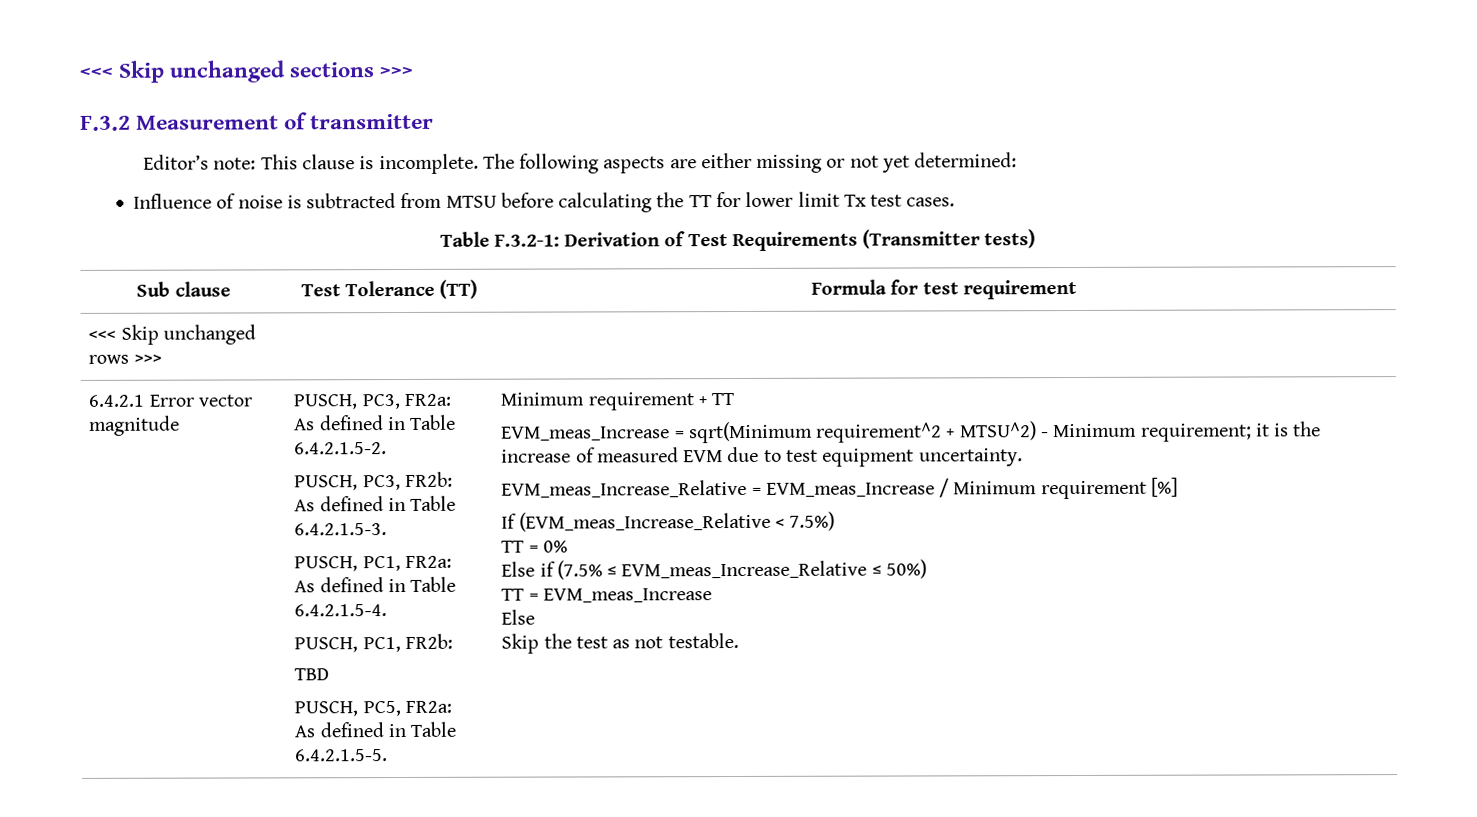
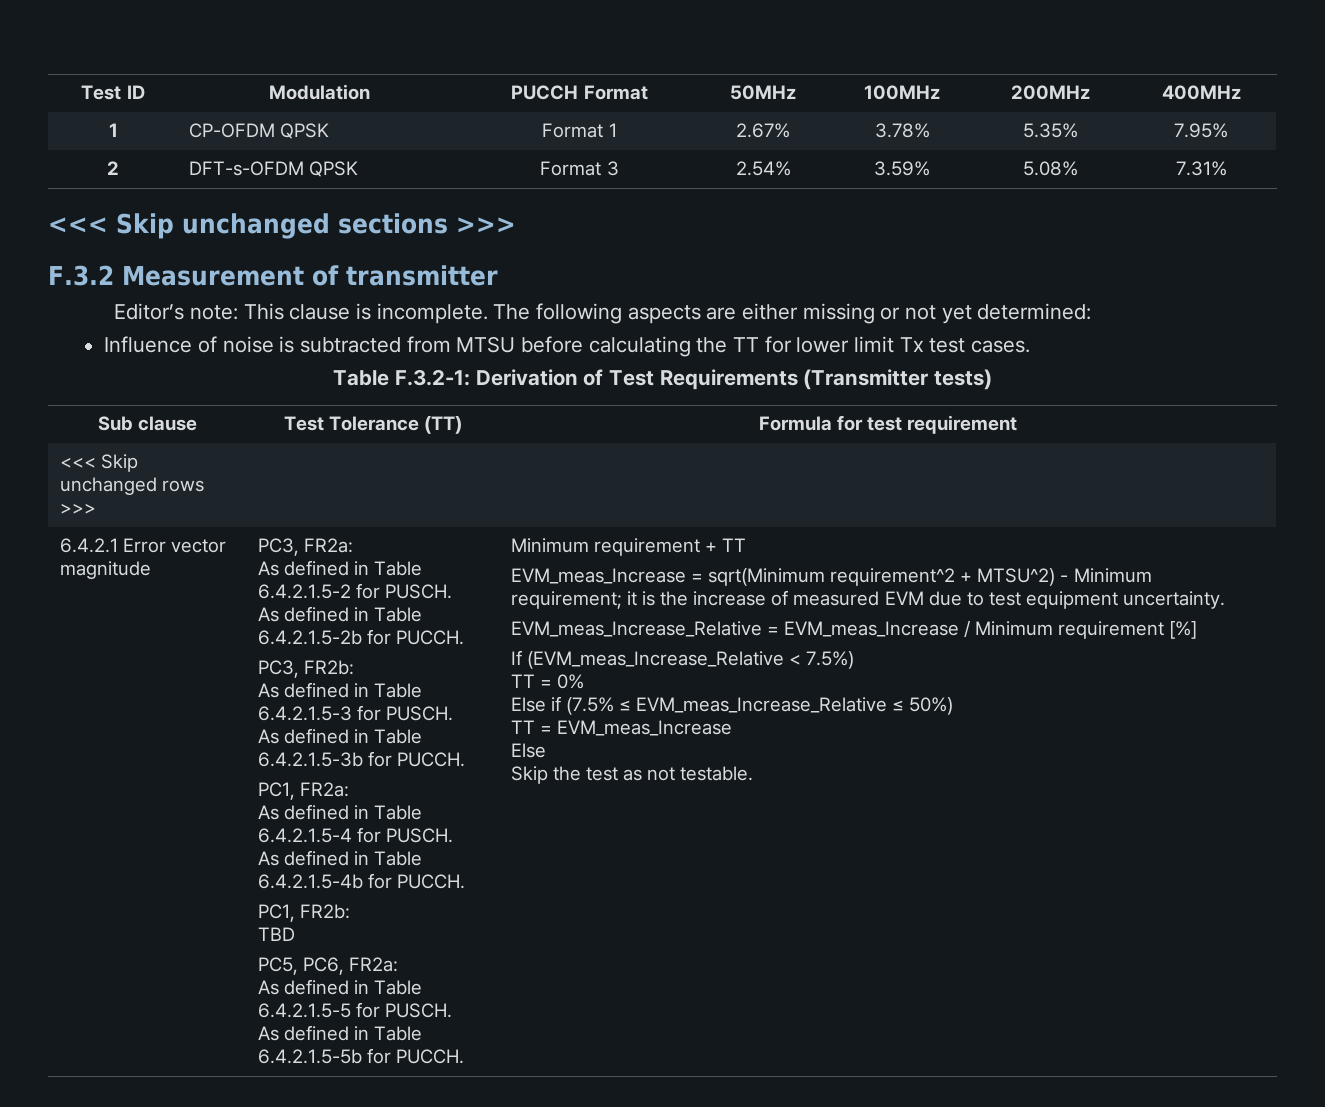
(79, 72) none -> [81,85,145,100] [269,84,370,100] [511,85,648,100] [730,85,796,100] [864,85,940,100] [1011,85,1090,100] [1161,85,1241,100] [108,123,118,137] [188,123,329,139] [542,123,617,138] [736,123,790,138] [874,123,930,138] [1023,123,1078,138] [1174,123,1228,138] [107,161,119,175] [188,161,358,177] [540,161,619,176] [735,161,791,176] [874,161,930,176] [1023,161,1078,176] [1175,161,1227,176] Test ID | Modulation | PUCCH Format | 50MHz | 100MHz | 200MHz | 400MHz // 1 | CP-OFDM QPSK | Format 1 | 2.67% | 3.78% | 5.35% | 7.95% // 2 | DFT-s-OFDM QPSK | Format 3 | 2.54% | 3.59% | 5.08% | 7.31% //
[293,394,359,410] PUSCH, -> (151, 570) none
[294,442,388,455] [294,475,359,491] 6.4.2.1.5-2. // PUSCH, -> [257,583,452,599] [257,606,423,622] [257,629,464,645] 6.4.2.1.5-2 for PUSCH. // As defined in Table 6.4.2.1.5-2b for PUCCH. //
[294,523,388,536] [294,556,359,572] 6.4.2.1.5-3. // PUSCH, -> [257,705,453,721] [257,728,423,744] [257,751,465,767] 6.4.2.1.5-3 for PUSCH. // As defined in Table 6.4.2.1.5-3b for PUCCH. //
[294,604,388,617] [294,637,359,653] 6.4.2.1.5-4. // PUSCH, -> [257,827,453,843] [257,850,423,866] [257,873,465,889] 6.4.2.1.5-4 for PUSCH. // As defined in Table 6.4.2.1.5-4b for PUCCH. //
[294,700,452,717] [294,721,457,738] [295,749,389,762] PUSCH, PC5, FR2a: // As defined in Table 6.4.2.1.5-5. -> [257,957,398,975] [257,979,423,995] [257,1002,452,1018] [257,1025,423,1041] [257,1048,464,1064] PC5, PC6, FR2a: // As defined in Table 6.4.2.1.5-5 for PUSCH. // As defined in Table 6.4.2.1.5-5b for PUCCH.

